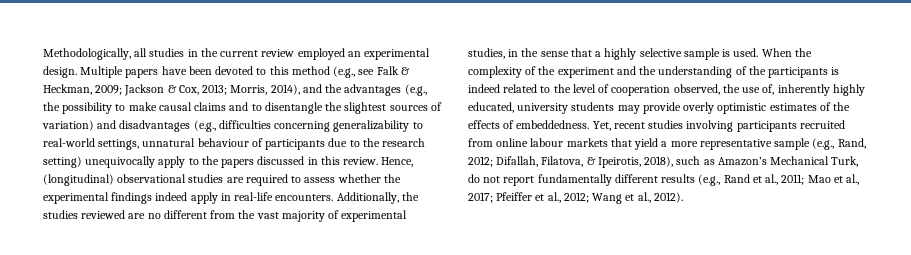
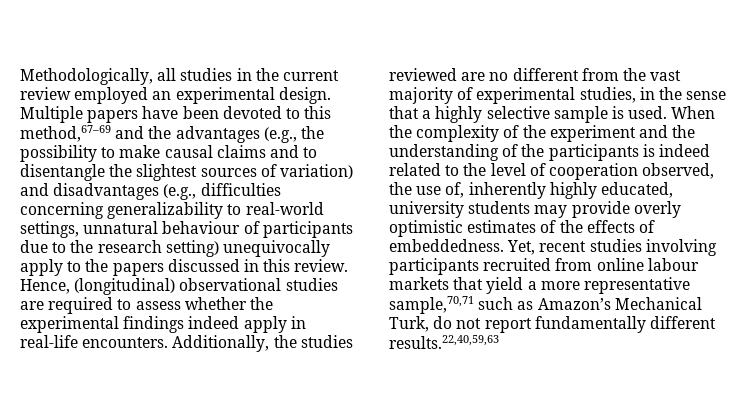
[291,66,410,78] [43,84,300,96] method (e.g., see Falk & Heckman, 2009; Jackson & Cox, 2013; Morris, 2014), -> [20,125,111,142] method,67–69
[774,138,866,150] [468,156,674,168] sample (e.g., Rand, 2012; Difallah, Filatova, & Ipeirotis, 2018), -> [389,296,474,314] sample,70,71
[661,174,860,186] [468,192,683,204] results (e.g., Rand et al., 2011; Mao et al., 2017; Pfeiffer et al., 2012; Wang et al., 2012). -> [389,335,499,349] results.22,40,59,63

